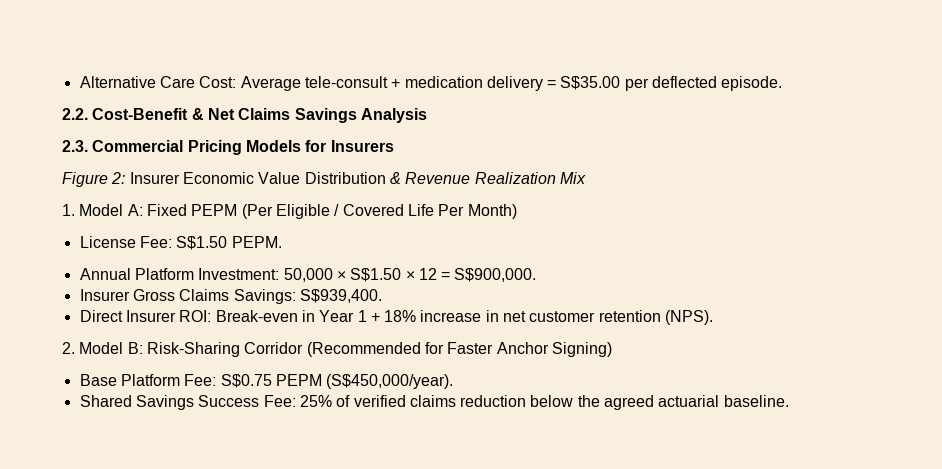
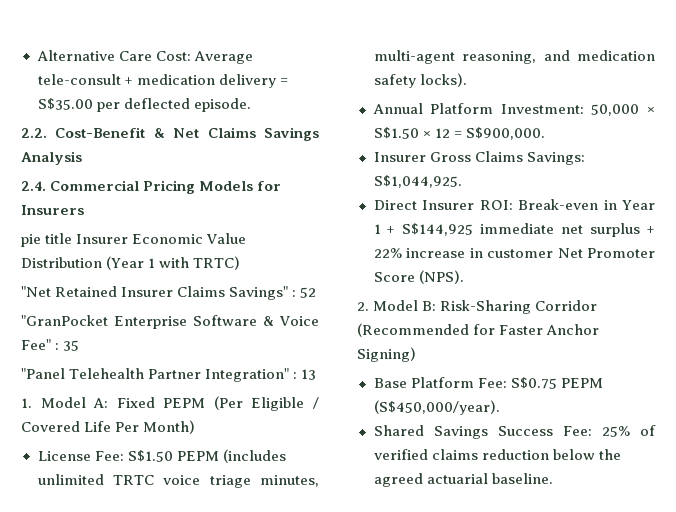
[62,140,88,152] 2.3. -> [21,181,46,191] 2.4.
[62,172,126,187] Figure 2: -> [21,233,73,247] pie title
[389,172,586,184] & Revenue Realization Mix -> [106,256,241,270] [21,286,317,300] [21,315,319,329] [21,339,80,351] [21,368,317,382] (Year 1 with TRTC) // "Net Retained Insurer Claims Savings" : 52 // "GranPocket Enterprise Software & Voice Fee" : 35 // "Panel Telehealth Partner Integration" : 13
[231,236,282,248] PEPM. -> [176,449,286,463] [37,474,319,488] [373,50,655,64] [373,73,467,88] PEPM (includes unlimited TRTC voice triage minutes, multi-agent reasoning, and medication safety locks).
[299,289,382,303] S$939,400. -> [373,175,462,188] S$1,044,925.
[384,310,661,322] 18% increase in net customer retention -> [402,223,655,237] [373,248,655,258] [373,272,415,282] S$144,925 immediate net surplus + 22% increase in customer Net Promoter Score

